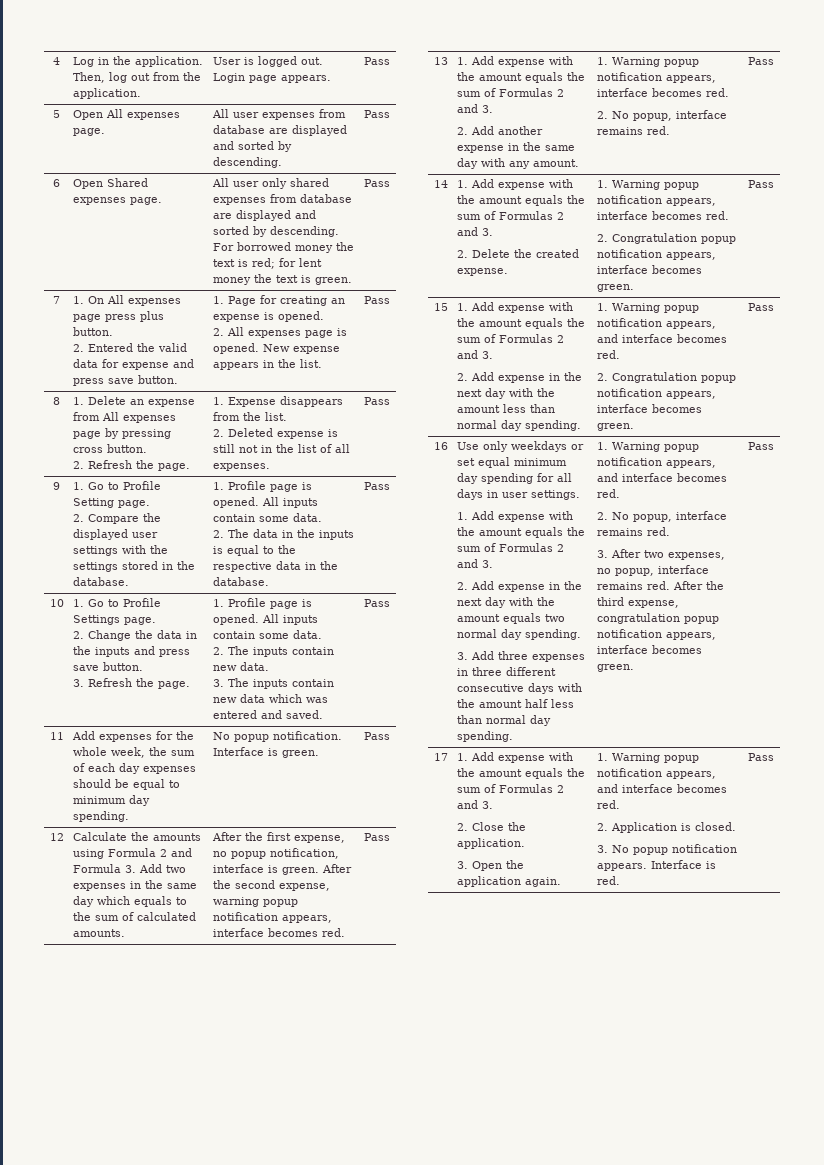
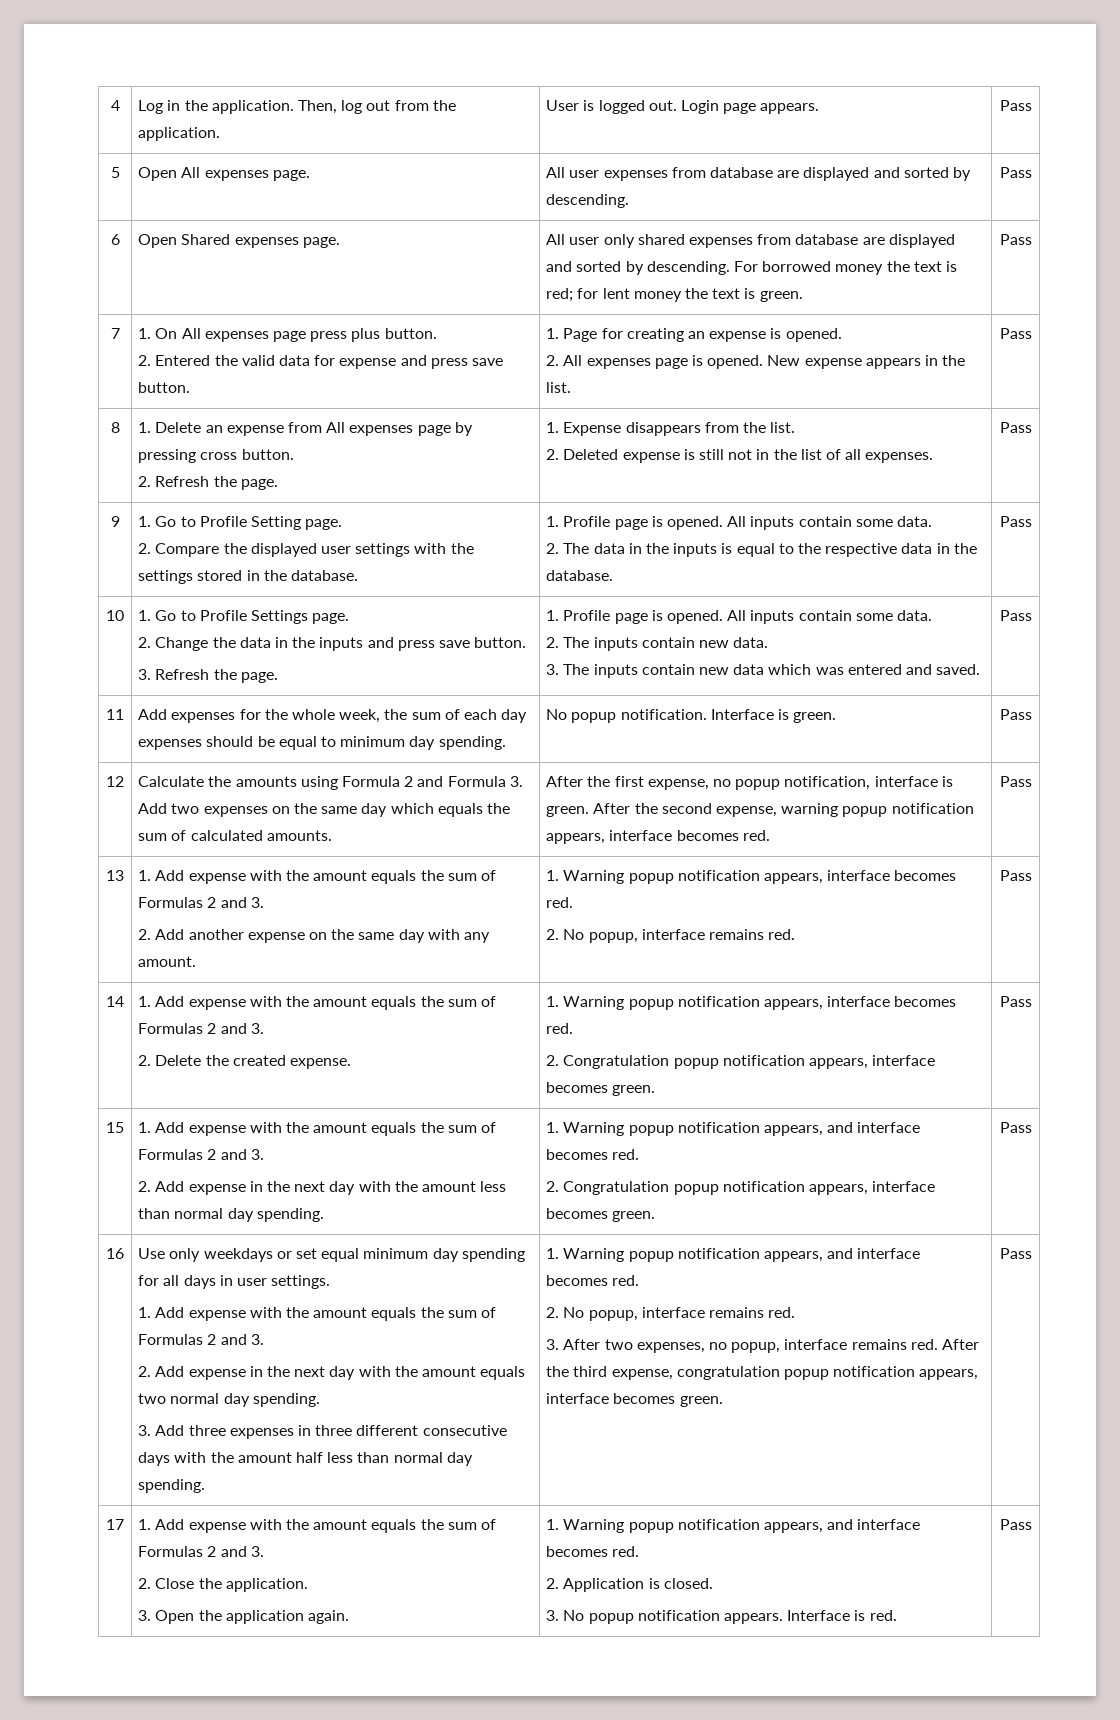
[129,881,141,889] in -> [271,806,290,814] on
[175,897,187,905] to -> (483, 810) none
[507,143,519,151] in -> [309,932,328,940] on

